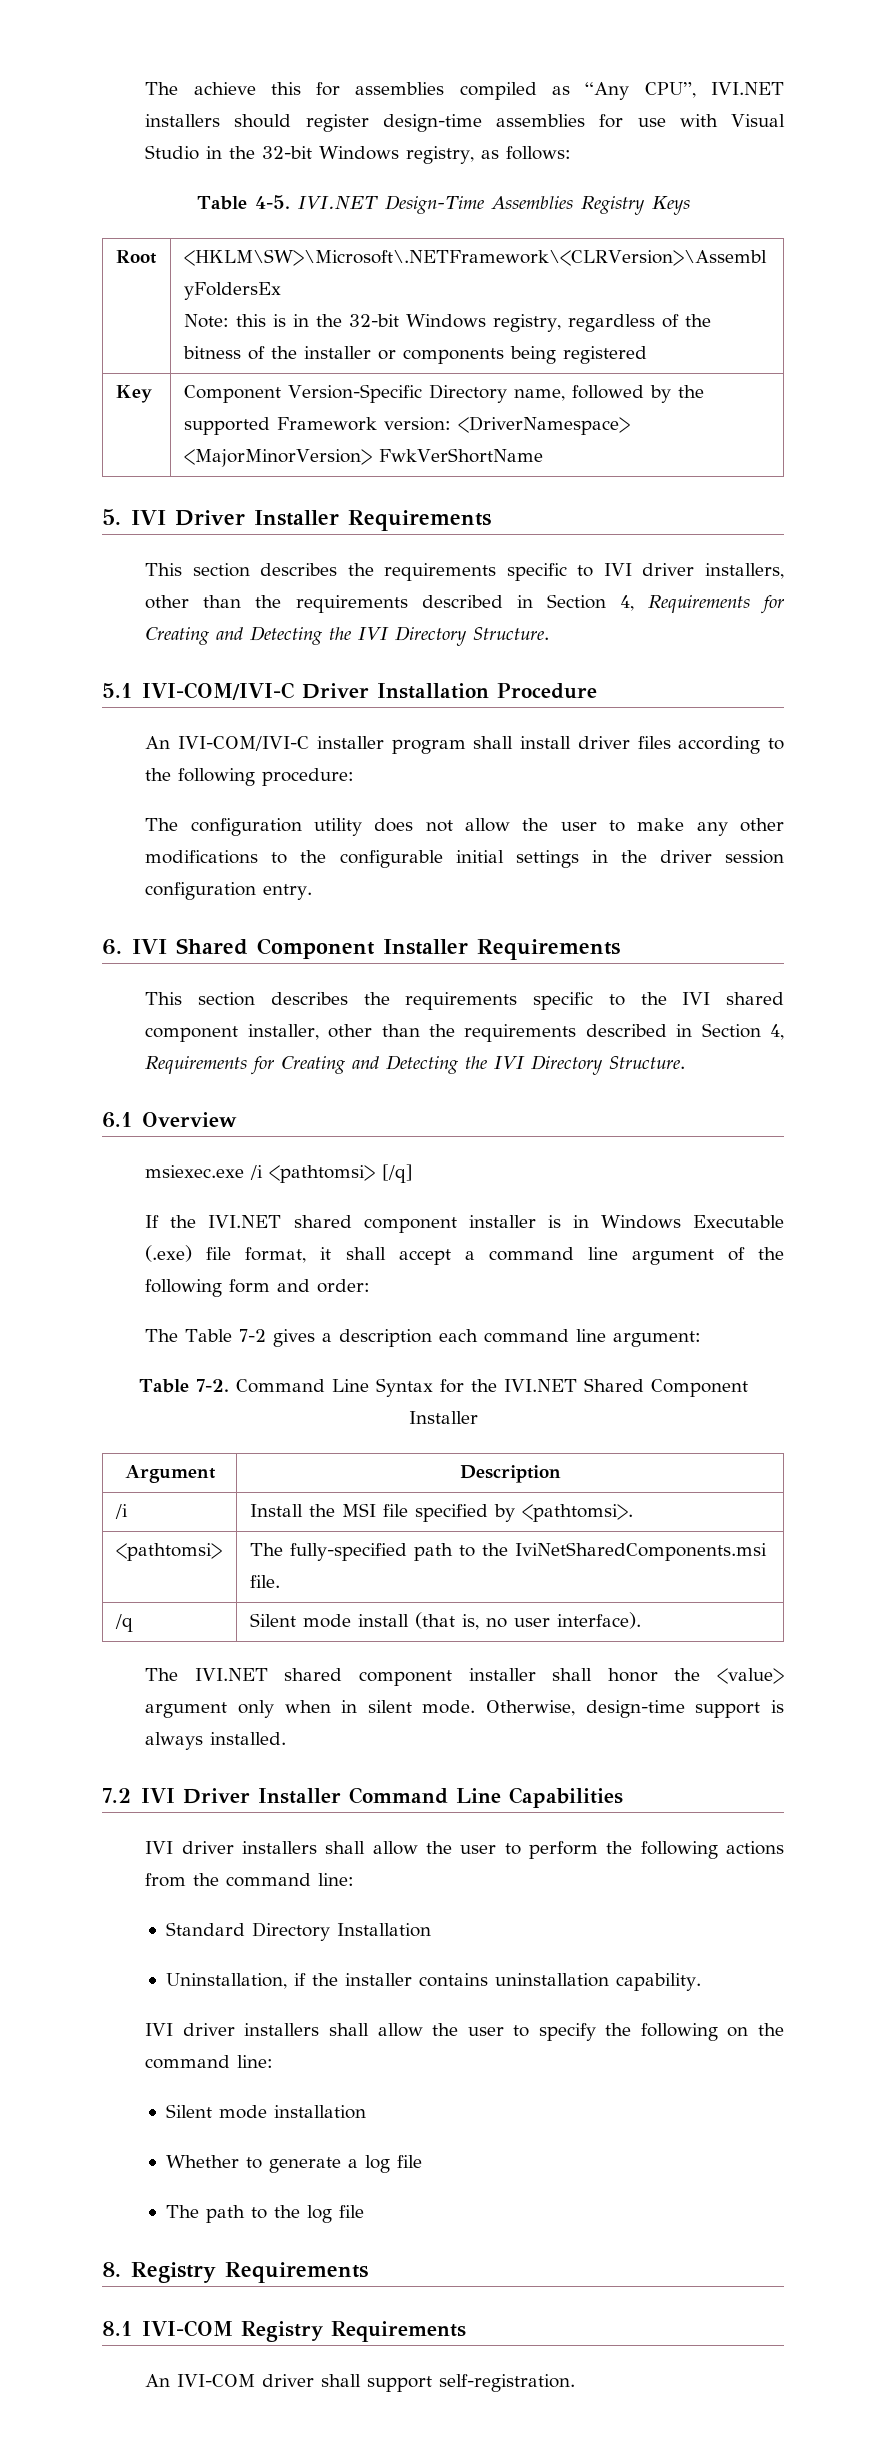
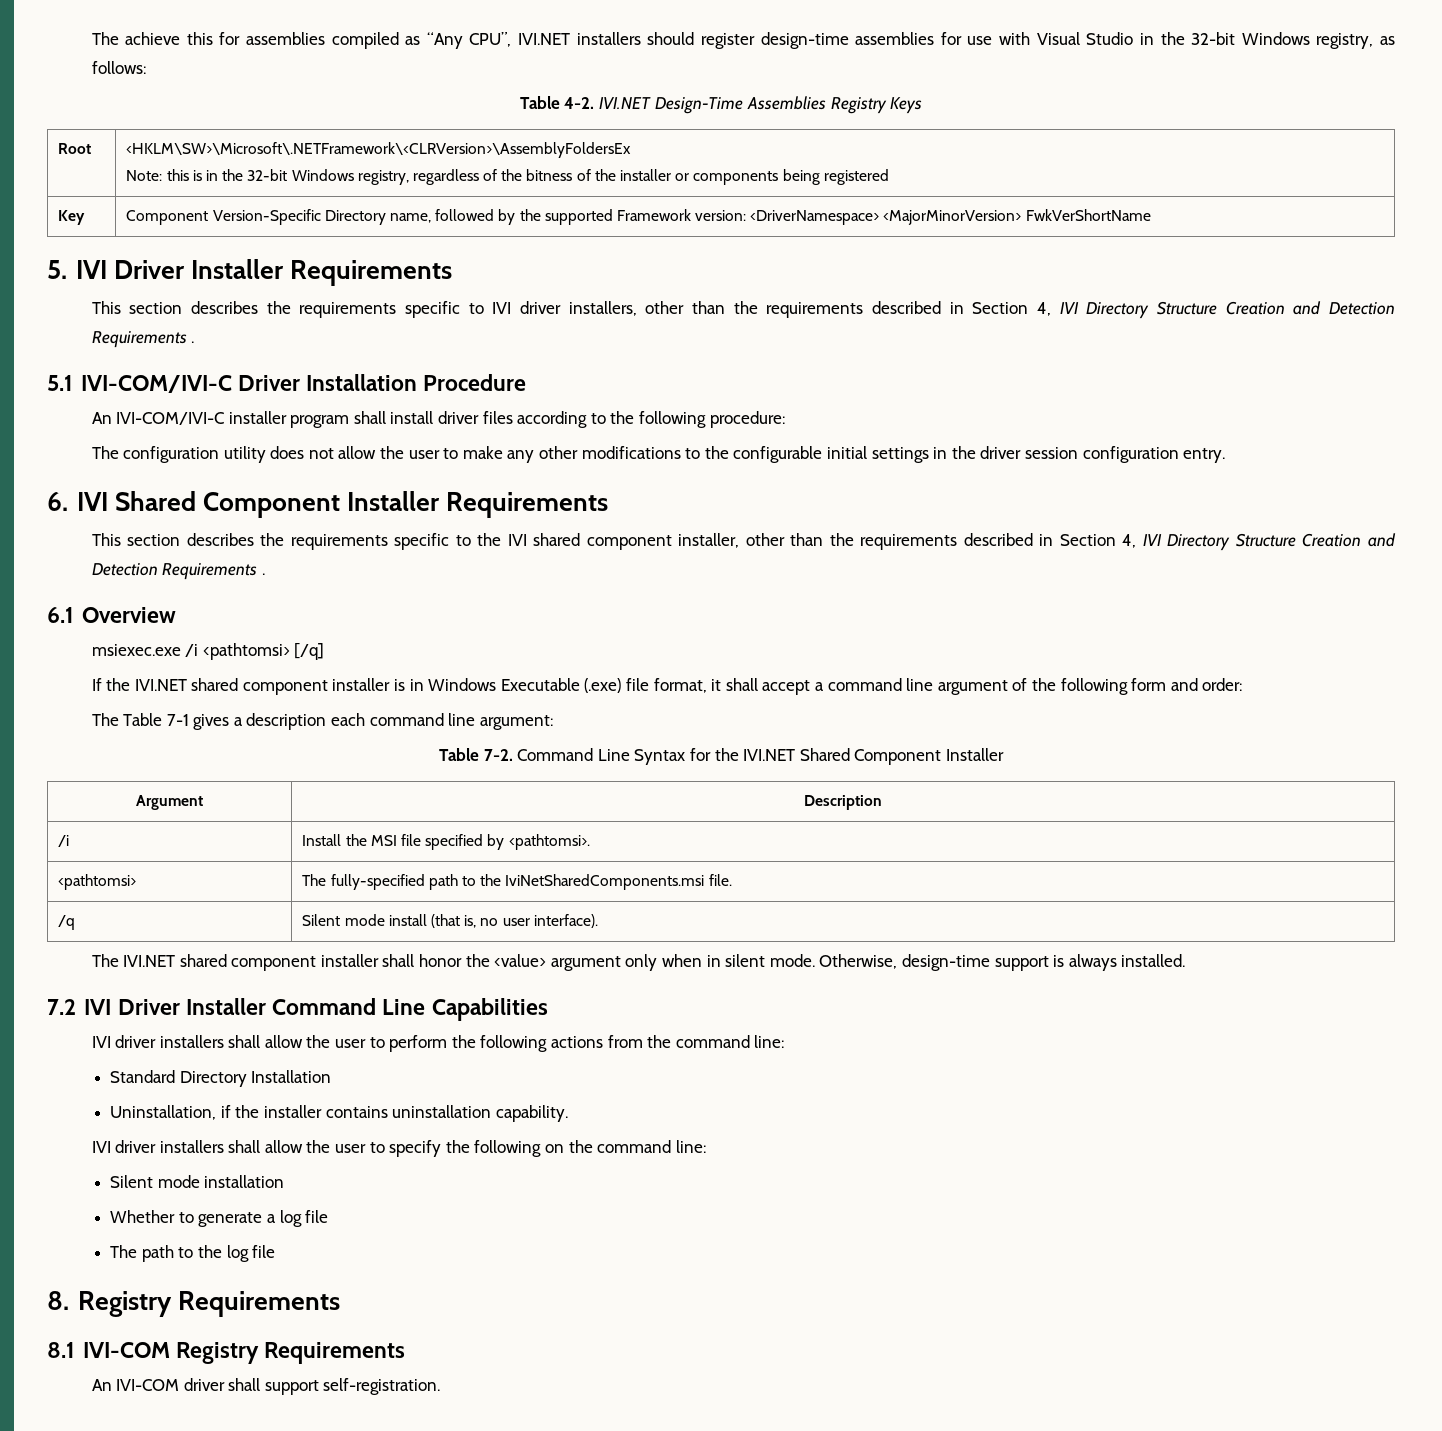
[254,195,290,209] 4-5. -> [564,97,595,109] 4-2.
[647,595,785,614] [145,626,550,646] Requirements for Creating and Detecting the IVI Directory Structure. -> [1059,301,1395,319] [91,331,195,348] IVI Directory Structure Creation and Detection Requirements .
[145,1055,686,1075] Requirements for Creating and Detecting the IVI Directory Structure. -> [1142,533,1396,551] [91,563,265,580] IVI Directory Structure Creation and Detection Requirements .
[239,1329,267,1342] 7-2 -> [166,714,189,726] 7-1

